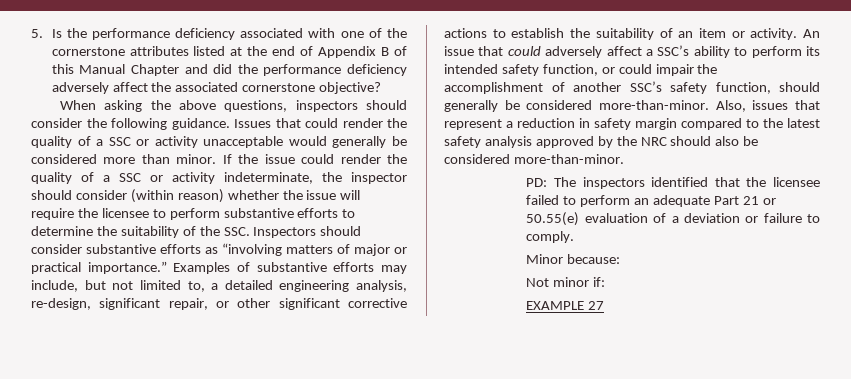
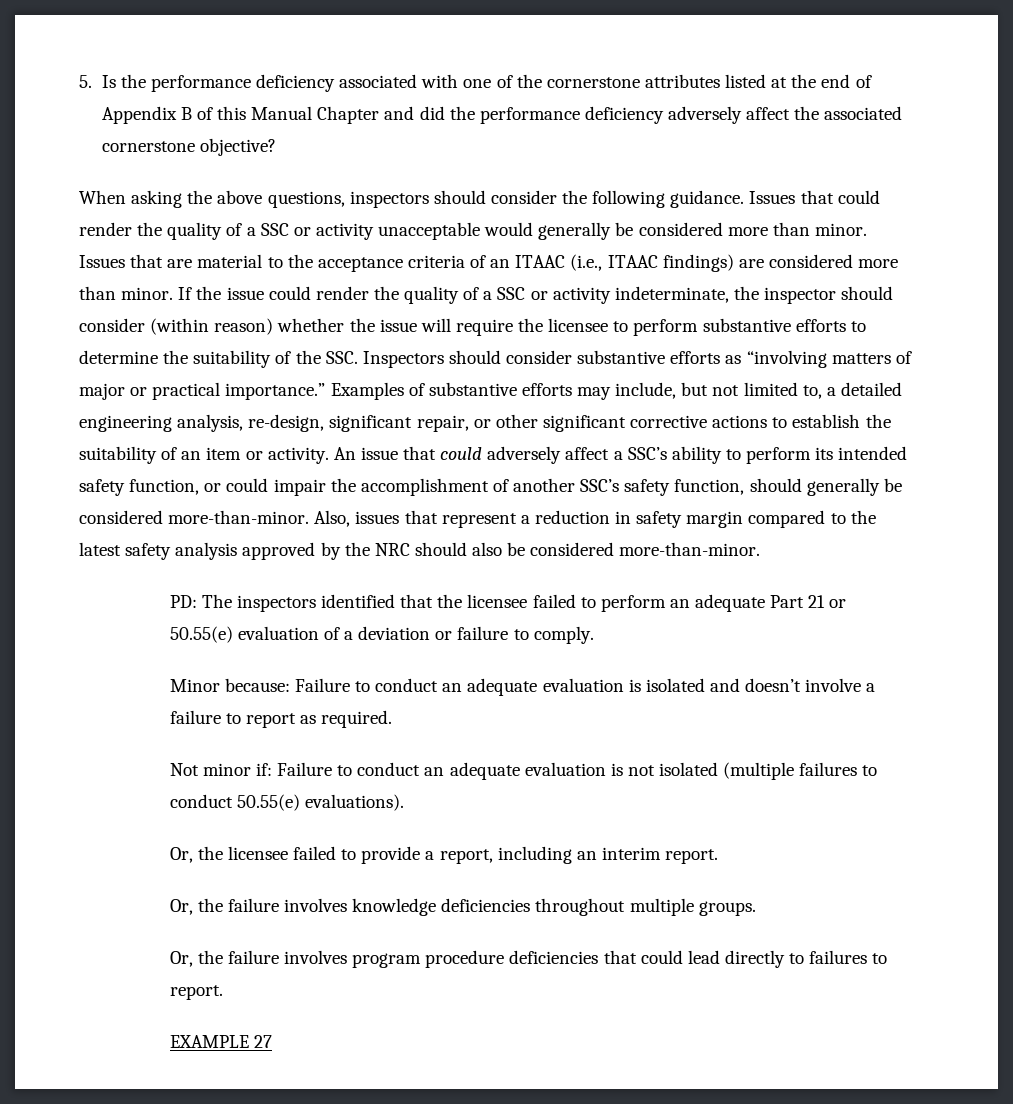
(217, 159) none -> [79,254,899,272] [79,286,174,300] Issues that are material to the acceptance criteria of an ITAAC (i.e., ITAAC findings) are considered more than minor.
[526,277,606,287] // Not minor if: -> [294,678,876,696] [169,710,393,728] [169,762,878,780] [169,794,404,811] [169,846,719,864] [169,898,756,916] [169,950,888,968] [169,985,223,1000] Failure to conduct an adequate evaluation is isolated and doesn’t involve a failure to report as required. // Not minor if: Failure to conduct an adequate evaluation is not isolated (multiple failures to conduct 50.55(e) evaluations). // Or, the licensee failed to provide a report, including an interim report. // Or, the failure involves knowledge deficiencies throughout multiple groups. // Or, the failure involves program procedure deficiencies that could lead directly to failures to report.

